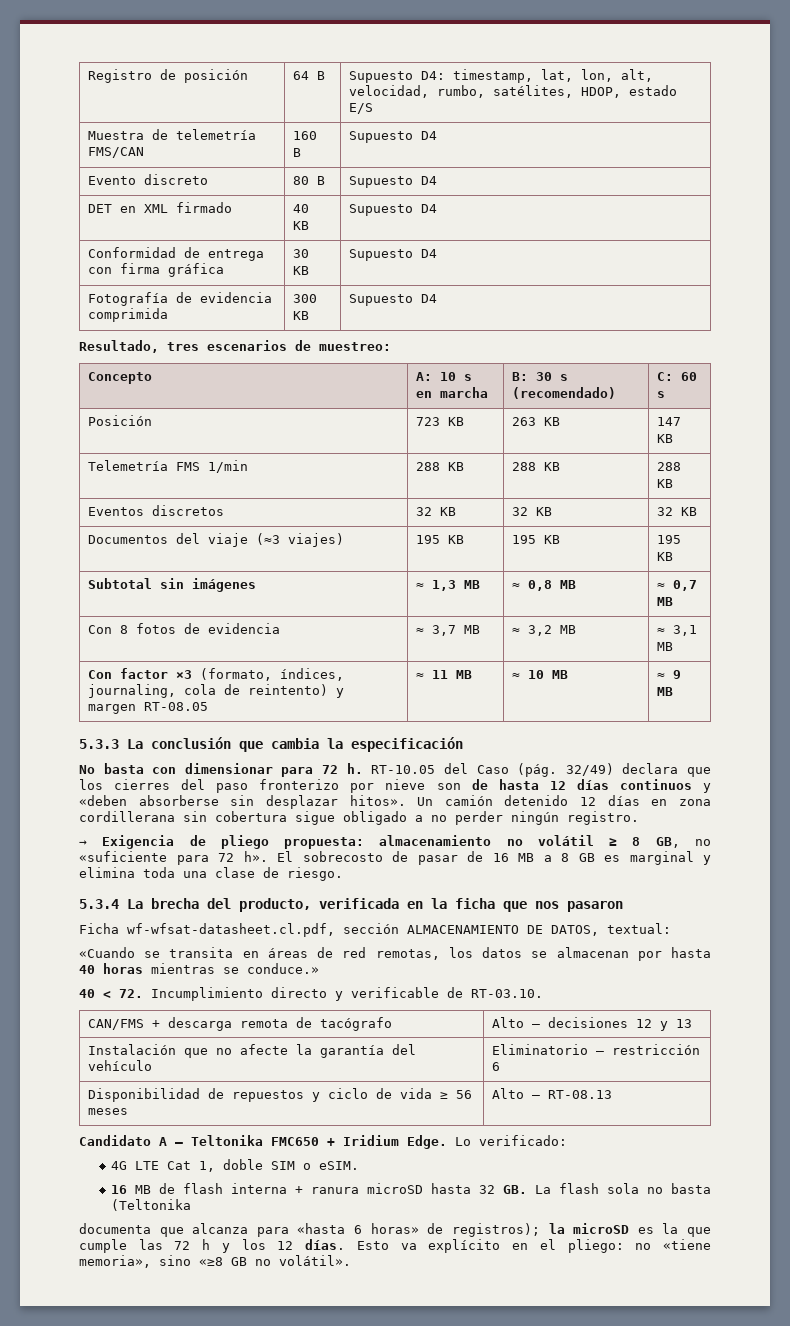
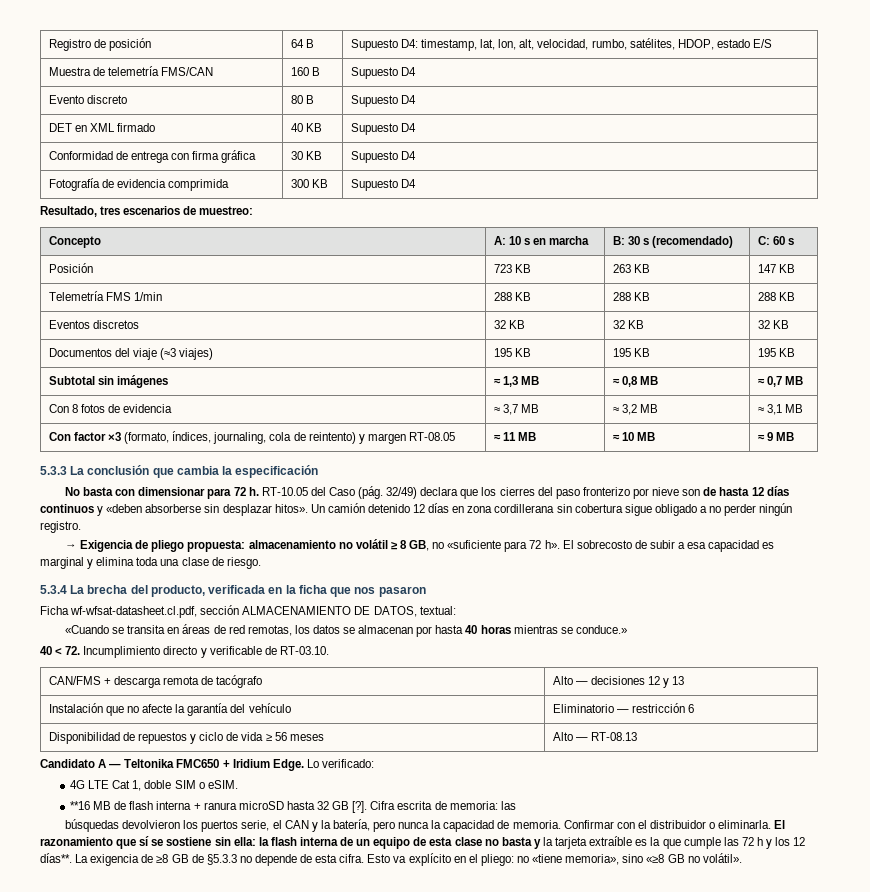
[417,851,595,865] pasar de 16 MB a 8 GB -> [650,540,760,552] subir a esa capacidad
[110,1185,127,1194] 16 -> [70,801,91,810] **16
[502,1183,711,1194] [110,1199,191,1211] [79,1223,630,1237] GB. La flash sola no basta (Teltonika // documenta que alcanza para «hasta 6 horas» de registros); la microSD -> [332,801,516,813] [65,819,786,832] [40,836,633,849] GB [?]. Cifra escrita de memoria: las // búsquedas devolvieron los puertos serie, el CAN y la batería, pero nunca la capacidad de memoria. Confirmar con el distribuidor o eliminarla. El razonamiento que sí se sostiene sin ella: la flash interna de un equipo de esta clase no basta y la tarjeta extraíble
[305,1239,346,1250] días. -> [40,853,365,866] días**. La exigencia de ≥8 GB de §5.3.3 no depende de esta cifra.

